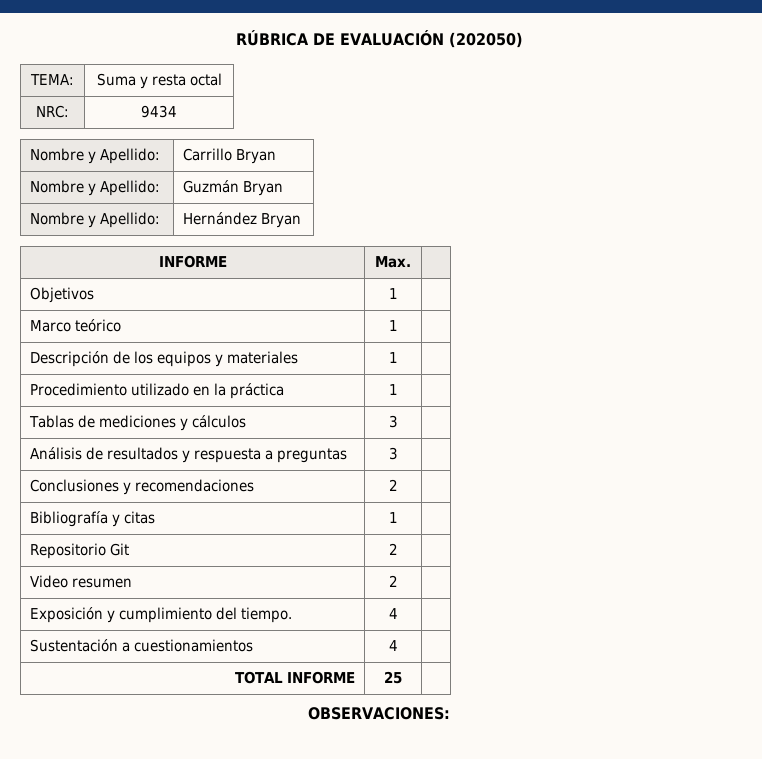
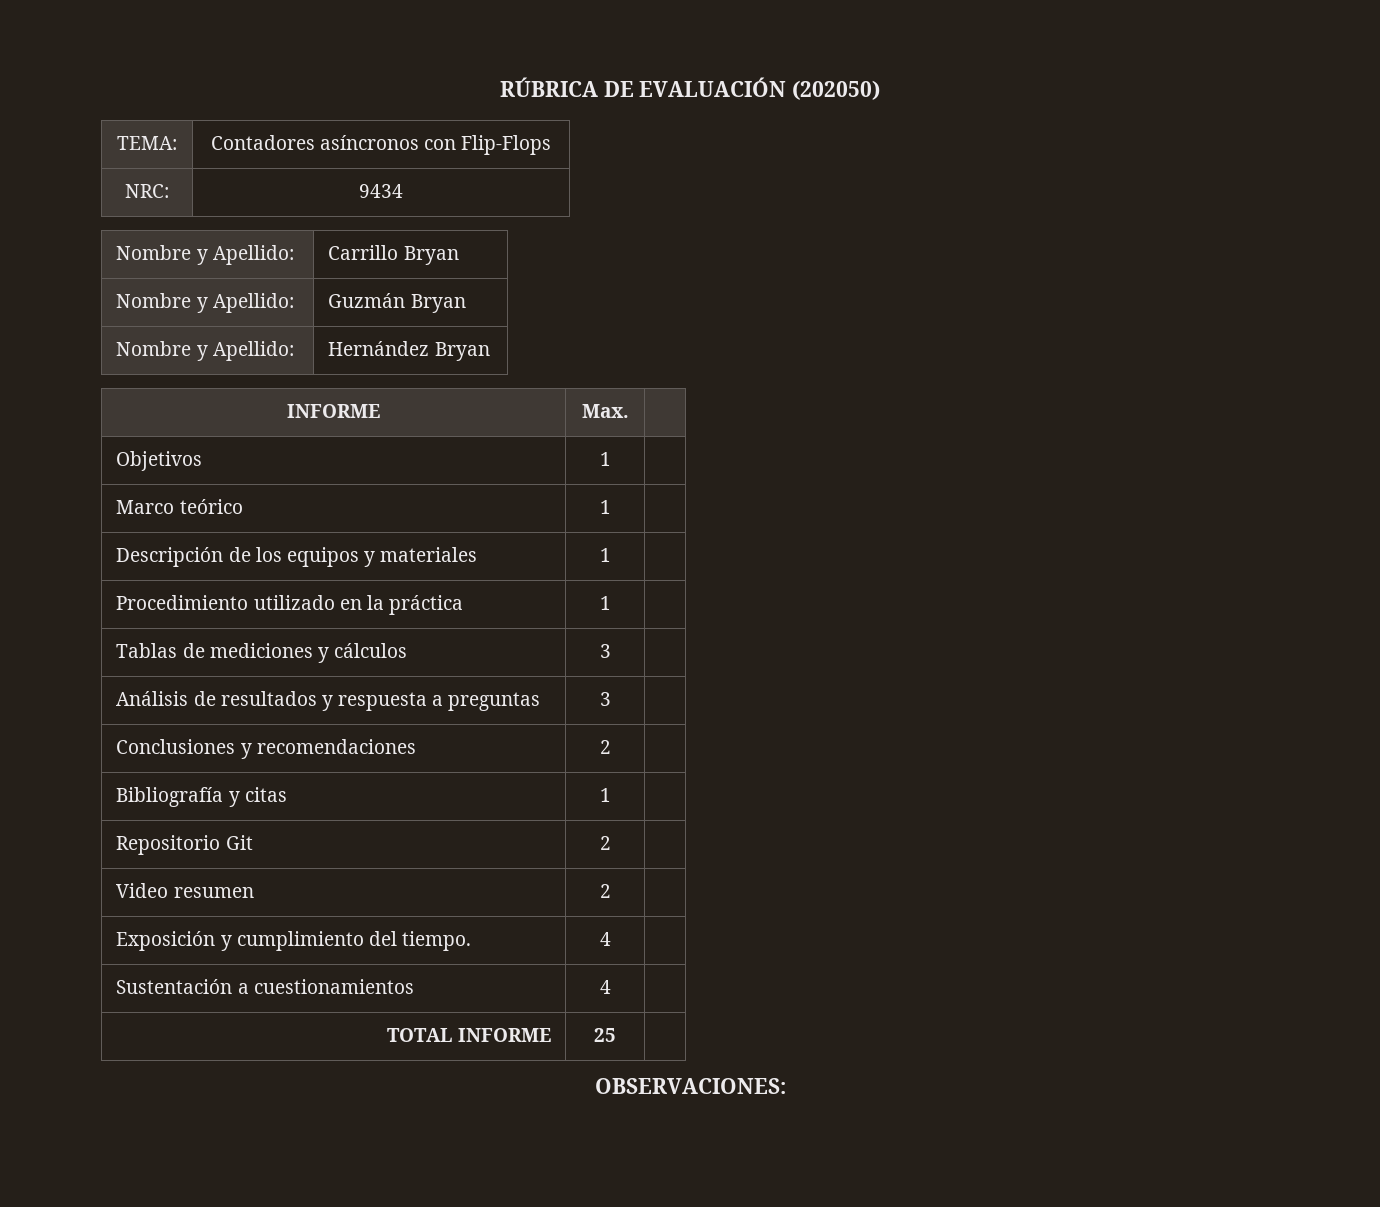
[96,73,222,89] Suma y resta octal -> [210,135,552,155] Contadores asíncronos con Flip-Flops

